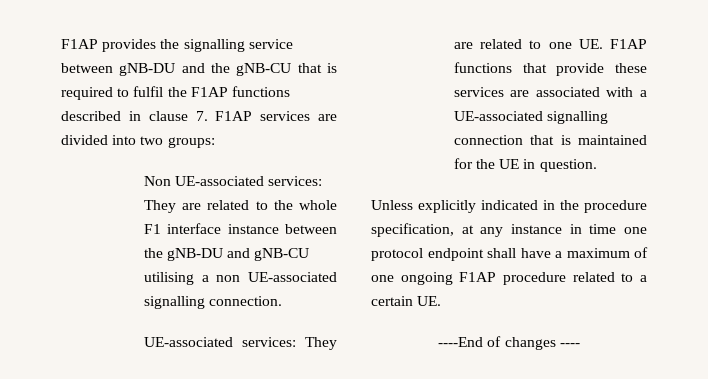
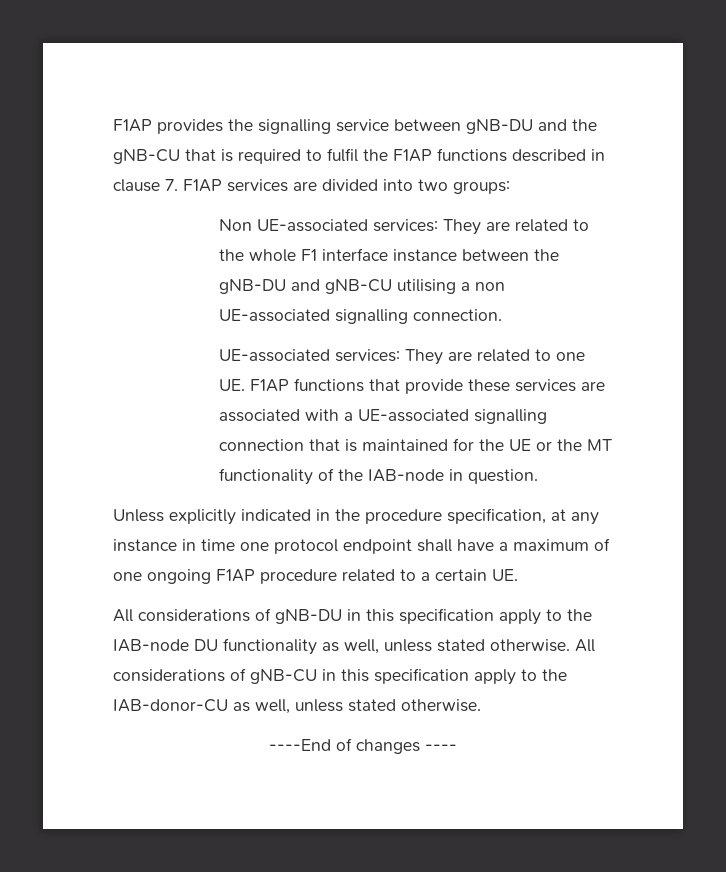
(520, 164) none -> [536,439,613,451] [219,468,445,485] or the MT functionality of the IAB-node
(442, 301) none -> [113,608,592,625] [113,638,595,655] [113,668,567,685] [113,699,481,714] // All considerations of gNB-DU in this specification apply to the IAB-node DU functionality as well, unless stated otherwise. All considerations of gNB-CU in this specification apply to the IAB-donor-CU as well, unless stated otherwise.

